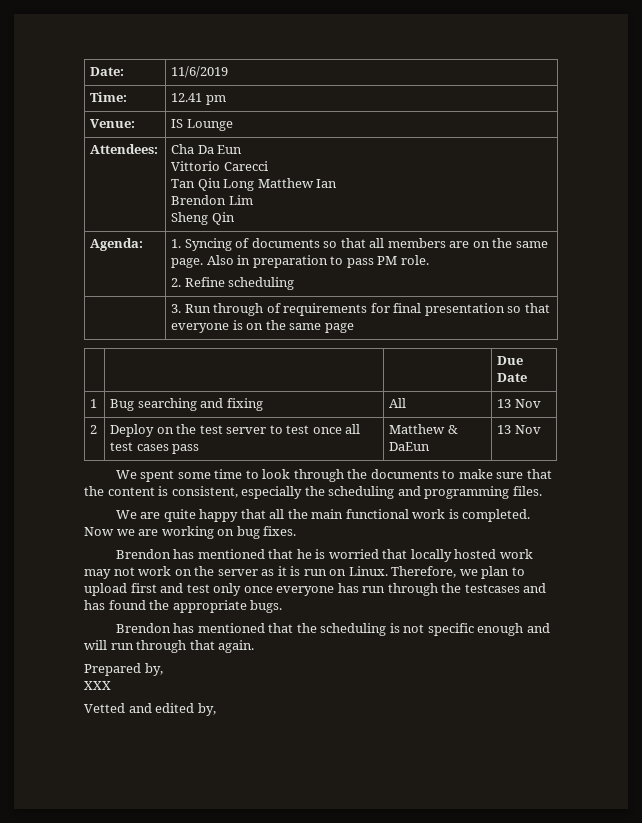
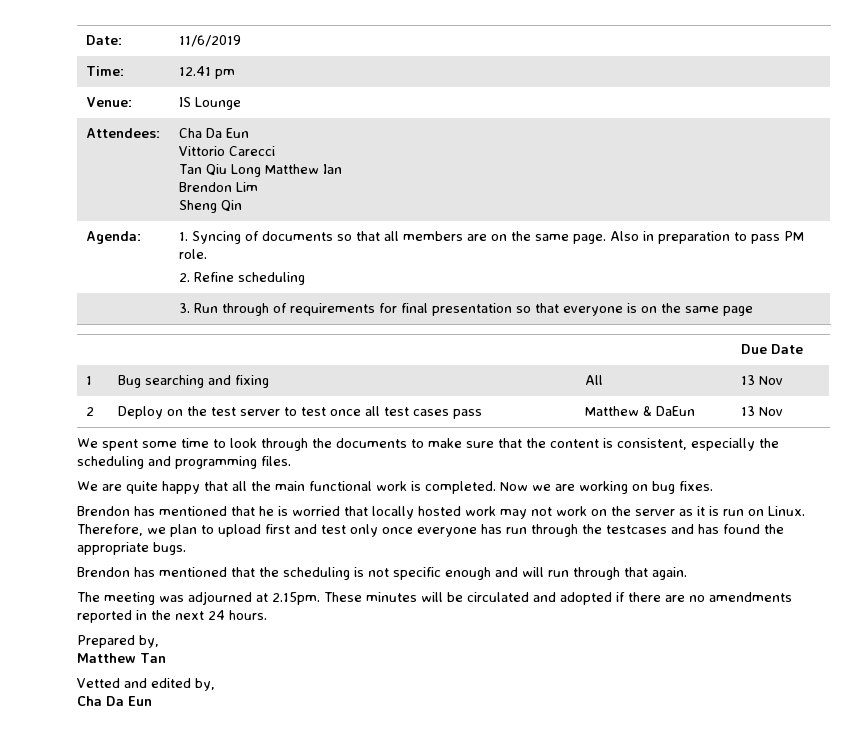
(255, 646) none -> [77,591,792,605] [77,610,267,623] // The meeting was adjourned at 2.15pm. These minutes will be circulated and adopted if there are no amendments reported in the next 24 hours.
[84,681,111,690] XXX -> [77,653,166,663] Matthew Tan
(216, 709) none -> [77,696,152,706] // Cha Da Eun

